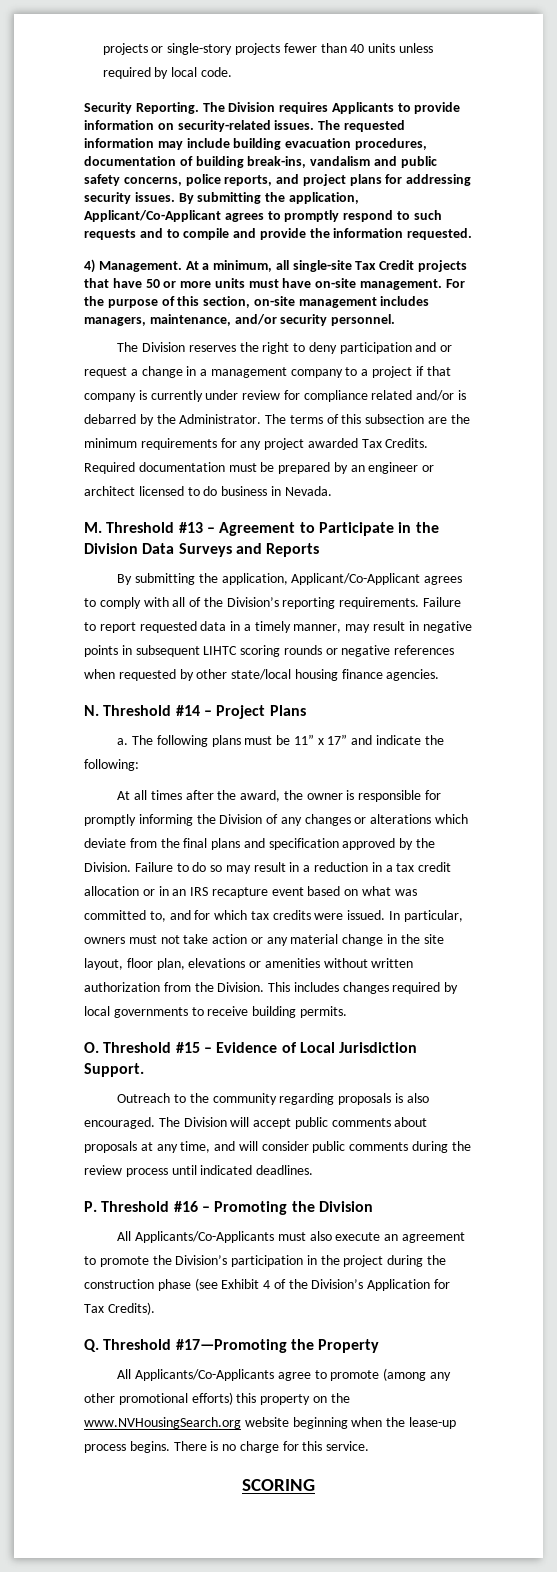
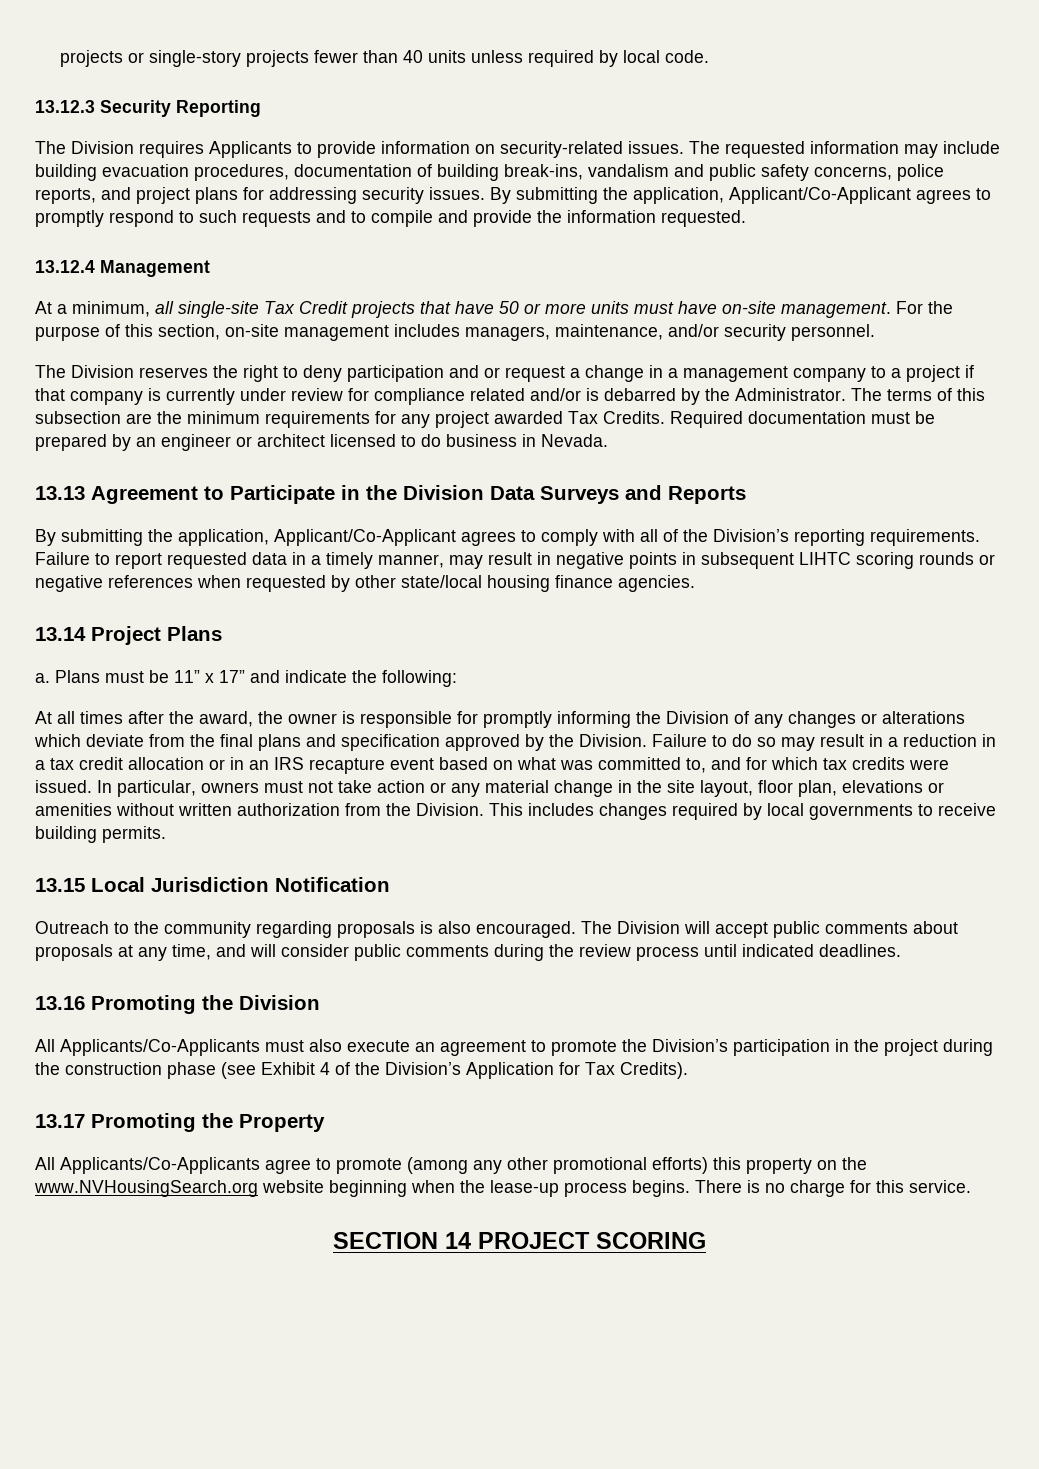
[84,102,199,114] Security Reporting. -> [35,100,261,117] 13.12.3 Security Reporting //
[84,259,182,273] 4) Management. -> [35,260,210,277] 13.12.4 Management //
[84,522,215,533] M. Threshold #13 – -> [35,486,85,500] 13.13
[84,705,212,716] N. Threshold #14 – -> [35,627,86,641] 13.14
[132,735,241,747] The following plans -> [55,670,100,683] Plans
[84,1042,297,1053] O. Threshold #15 – Evidence of -> [35,878,85,892] 13.15
[84,1063,144,1077] Support. -> [275,877,390,892] Notification
[84,1201,210,1212] P. Threshold #16 – -> [35,996,85,1010] 13.16
[84,1339,287,1353] Q. Threshold #17—Promoting -> [35,1113,196,1132] 13.17 Promoting
(370, 1446) none -> [333,1232,590,1249] SECTION 14 PROJECT

